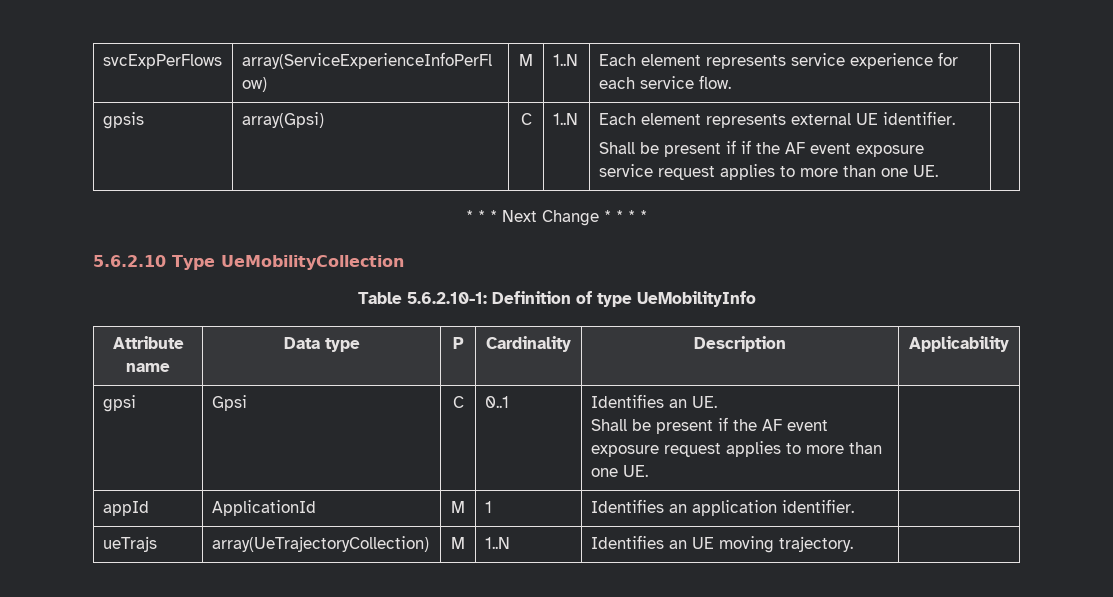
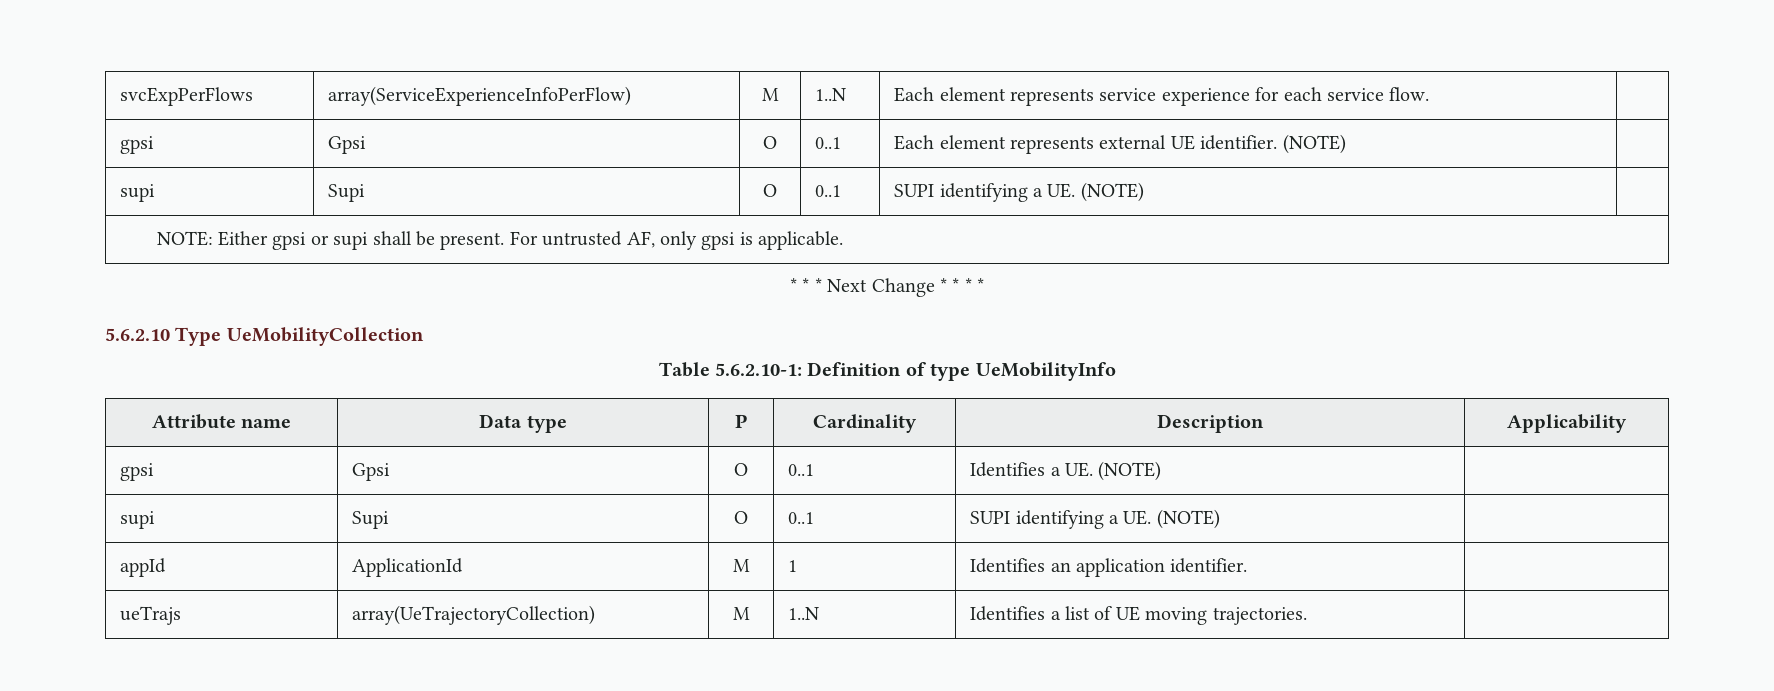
[102,112,144,129] [241,112,324,128] [520,113,532,125] [552,113,578,125] gpsis | array(Gpsi) | C | 1..N -> [120,136,155,154] [328,136,367,154] [763,136,777,149] [815,137,842,149] gpsi | Gpsi | O | 0..1
[598,140,924,157] [598,164,938,180] // Shall be present if if the AF event exposure service request applies to more than one UE. | -> [1282,134,1346,154] [120,184,156,202] [328,184,366,202] [763,184,777,197] [815,185,842,197] [894,182,1144,202] [156,231,844,250] (NOTE) | // supi | Supi | O | 0..1 | SUPI identifying a UE. (NOTE) | // NOTE: Either gpsi or supi shall be present. For untrusted AF, only gpsi is applicable.
[452,396,464,408] C -> [734,463,748,476] O
[668,396,717,408] [590,417,828,434] [590,441,882,457] [590,465,648,477] an UE. // Shall be present if the AF event exposure request applies to more than one UE. -> [1050,461,1162,481] [120,511,156,529] [352,511,390,529] [734,511,748,524] [788,512,815,524] [970,509,1220,529] a UE. (NOTE) | // supi | Supi | O | 0..1 | SUPI identifying a UE. (NOTE)
[668,540,687,549] an -> [1050,606,1113,620] a list of
[778,536,853,552] trajectory. -> [1212,607,1307,625] trajectories.

